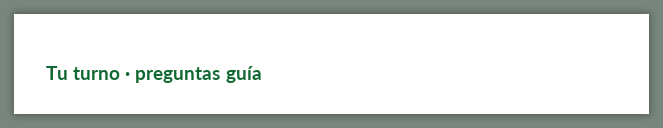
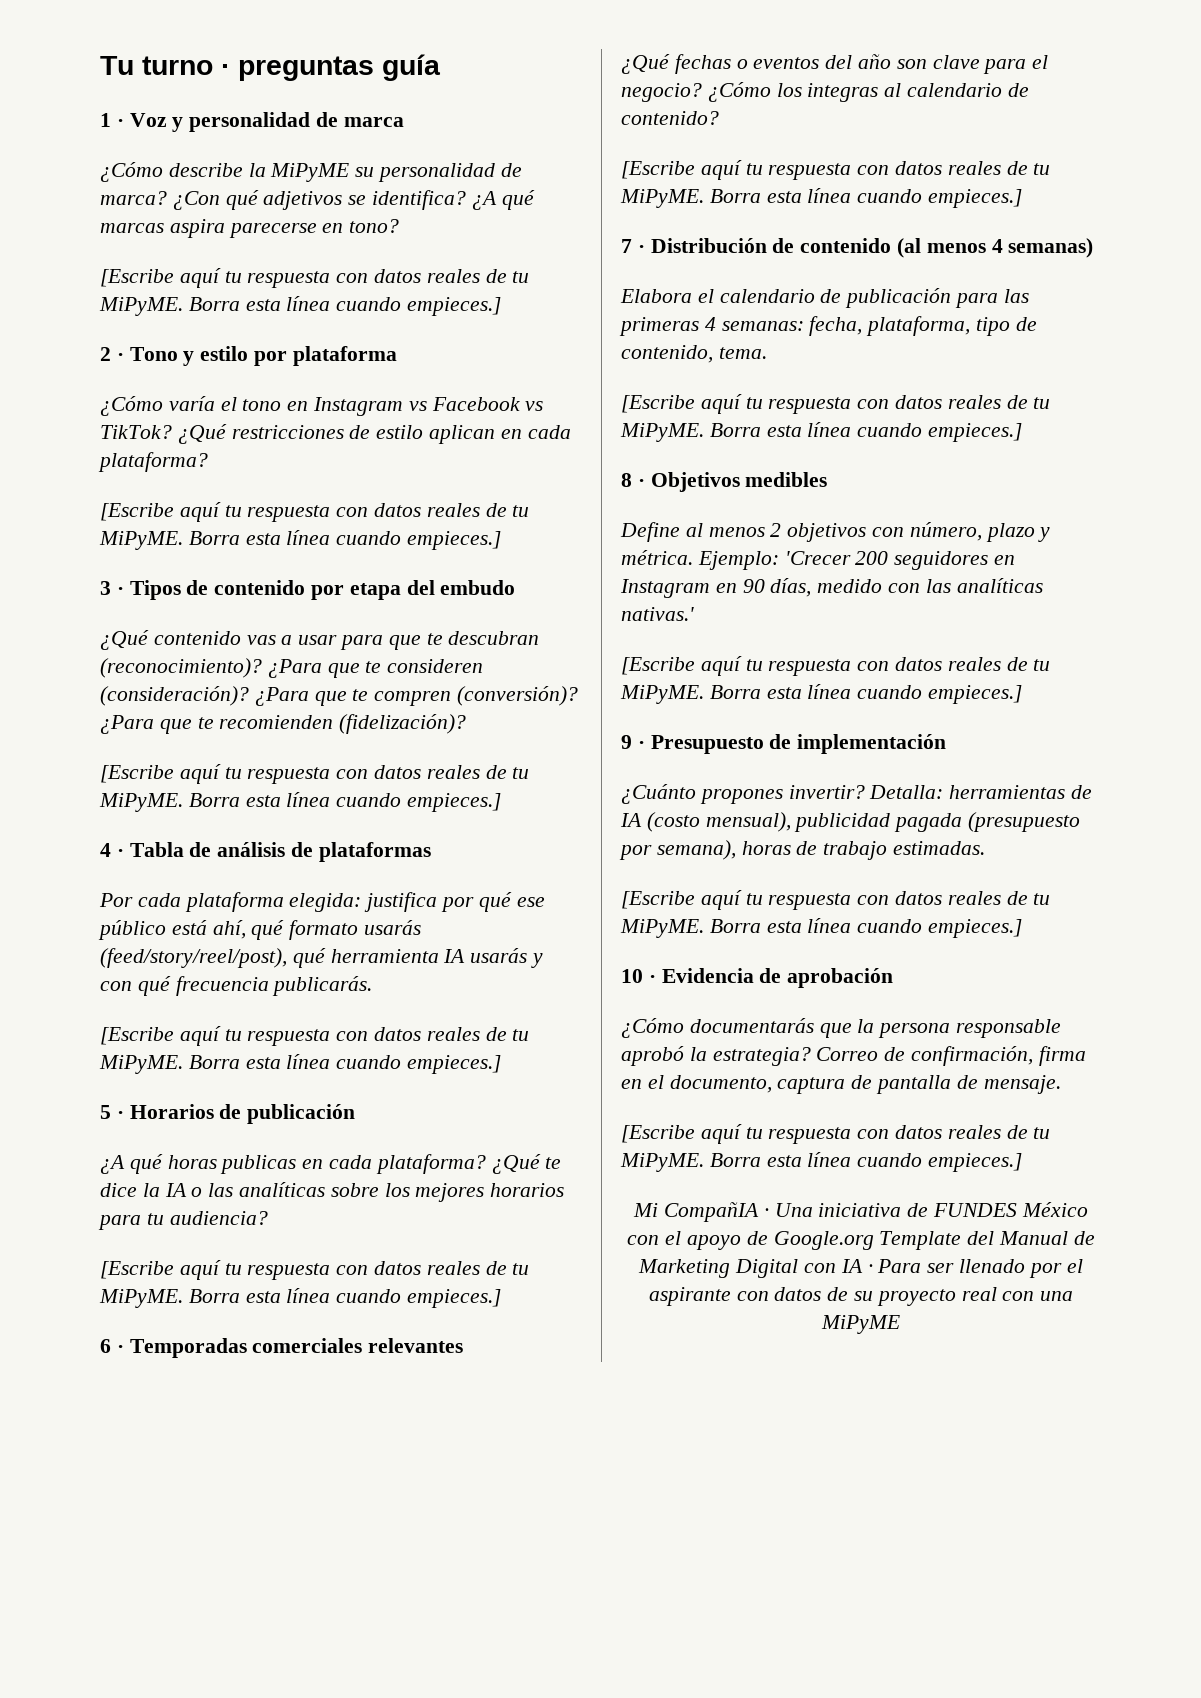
(262, 74) none -> [100,112,404,132] [100,162,522,182] [100,190,535,210] [100,219,400,238] [100,268,530,288] [99,296,502,316] [100,346,397,366] [100,396,544,416] [100,424,571,444] [98,452,208,472] [100,502,530,522] [99,530,502,550] [100,580,516,600] [100,630,540,650] [100,658,484,678] [100,686,579,706] [100,714,467,734] [100,764,530,784] [99,792,502,812] [100,842,431,862] [99,892,545,912] [98,920,422,940] [100,948,544,968] [100,976,373,996] [100,1026,530,1046] [99,1054,502,1074] [100,1104,356,1124] [100,1154,562,1174] [100,1182,565,1202] [98,1211,268,1230] [100,1260,530,1280] [99,1288,502,1308] [100,1338,464,1358] [621,54,1049,74] [621,82,1029,102] [621,111,719,125] [621,160,1051,180] [620,188,1023,208] [621,238,1094,258] [620,288,1029,308] [619,316,1037,336] [621,345,767,363] [621,394,1051,414] [620,422,1023,442] [621,472,828,492] [620,522,1051,542] [621,550,1016,570] [620,578,1043,598] [621,607,694,621] [621,656,1051,676] [620,684,1023,704] [621,734,947,754] [621,784,1093,804] [620,812,1081,832] [619,840,986,860] [621,890,1051,910] [620,918,1023,938] [621,968,894,988] [621,1018,1062,1038] [621,1046,1086,1066] [621,1075,1061,1094] [621,1124,1051,1144] [620,1152,1023,1172] [633,1202,1088,1222] [627,1231,1095,1250] [638,1259,1083,1278] [648,1287,1074,1306] [821,1315,900,1334] // 1 · Voz y personalidad de marca // ¿Cómo describe la MiPyME su personalidad de marca? ¿Con qué adjetivos se identifica? ¿A qué marcas aspira parecerse en tono? // [Escribe aquí tu respuesta con datos reales de tu MiPyME. Borra esta línea cuando empieces.] // 2 · Tono y estilo por plataforma // ¿Cómo varía el tono en Instagram vs Facebook vs TikTok? ¿Qué restricciones de estilo aplican en cada plataforma? // [Escribe aquí tu respuesta con datos reales de tu MiPyME. Borra esta línea cuando empieces.] // 3 · Tipos de contenido por etapa del embudo // ¿Qué contenido vas a usar para que te descubran (reconocimiento)? ¿Para que te consideren (consideración)? ¿Para que te compren (conversión)? ¿Para que te recomienden (fidelización)? // [Escribe aquí tu respuesta con datos reales de tu MiPyME. Borra esta línea cuando empieces.] // 4 · Tabla de análisis de plataformas // Por cada plataforma elegida: justifica por qué ese público está ahí, qué formato usarás (feed/story/reel/post), qué herramienta IA usarás y con qué frecuencia publicarás. // [Escribe aquí tu respuesta con datos reales de tu MiPyME. Borra esta línea cuando empieces.] // 5 · Horarios de publicación // ¿A qué horas publicas en cada plataforma? ¿Qué te dice la IA o las analíticas sobre los mejores horarios para tu audiencia? // [Escribe aquí tu respuesta con datos reales de tu MiPyME. Borra esta línea cuando empieces.] // 6 · Temporadas comerciales relevantes // ¿Qué fechas o eventos del año son clave para el negocio? ¿Cómo los integras al calendario de contenido? // [Escribe aquí tu respuesta con datos reales de tu MiPyME. Borra esta línea cuando empieces.] // 7 · Distribución de contenido (al menos 4 semanas) // Elabora el calendario de publicación para las primeras 4 semanas: fecha, plataforma, tipo de contenido, tema. // [Escribe aquí tu respuesta con datos reales de tu MiPyME. Borra esta línea cuando empieces.] // 8 · Objetivos medibles // Define al menos 2 objetivos con número, plazo y métrica. Ejemplo: 'Crecer 200 seguidores en Instagram en 90 días, medido con las analíticas nativas.' // [Escribe aquí tu respuesta con datos reales de tu MiPyME. Borra esta línea cuando empieces.] // 9 · Presupuesto de implementación // ¿Cuánto propones invertir? Detalla: herramientas de IA (costo mensual), publicidad pagada (presupuesto por semana), horas de trabajo estimadas. // [Escribe aquí tu respuesta con datos reales de tu MiPyME. Borra esta línea cuando empieces.] // 10 · Evidencia de aprobación // ¿Cómo documentarás que la persona responsable aprobó la estrategia? Correo de confirmación, firma en el documento, captura de pantalla de mensaje. // [Escribe aquí tu respuesta con datos reales de tu MiPyME. Borra esta línea cuando empieces.] // Mi CompañIA · Una iniciativa de FUNDES México con el apoyo de Google.org Template del Manual de Marketing Digital con IA · Para ser llenado por el aspirante con datos de su proyecto real con una MiPyME

